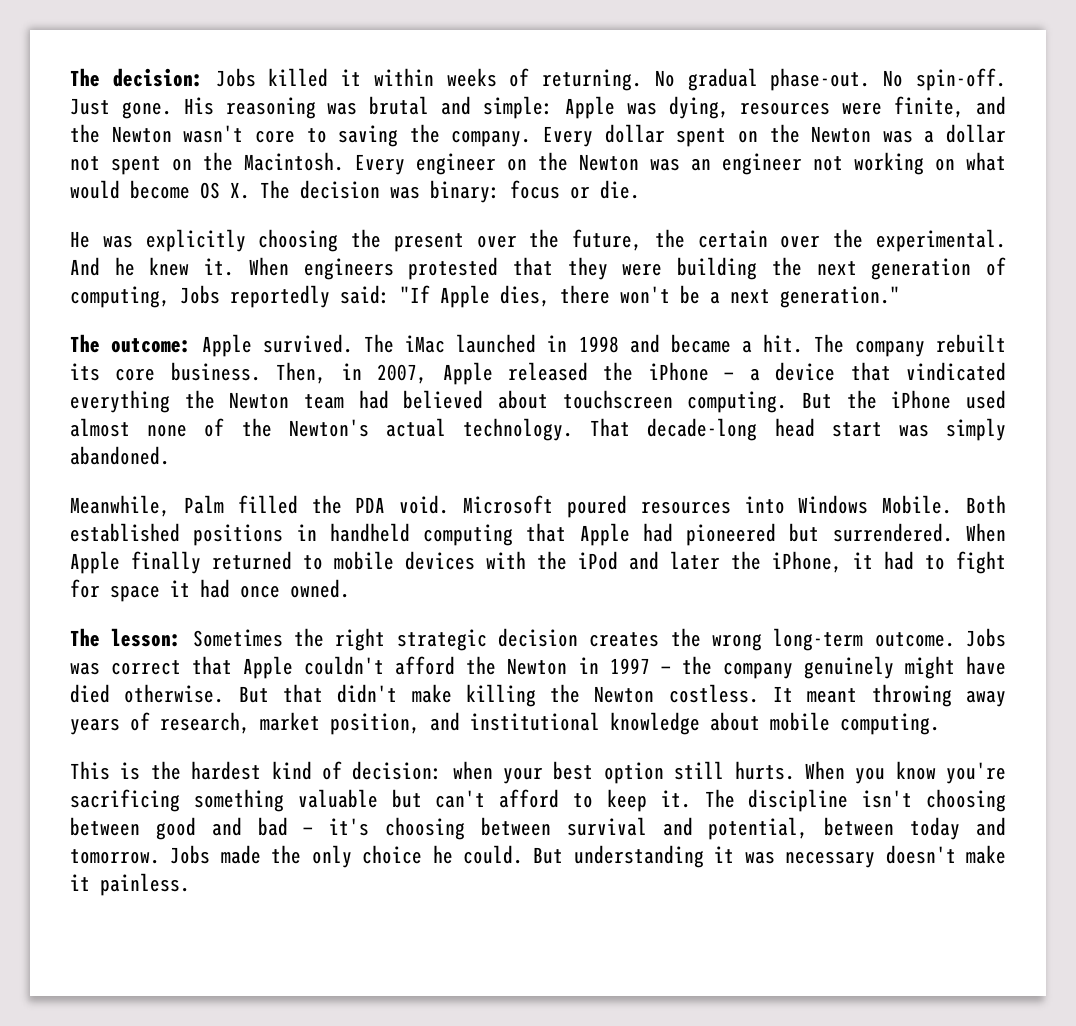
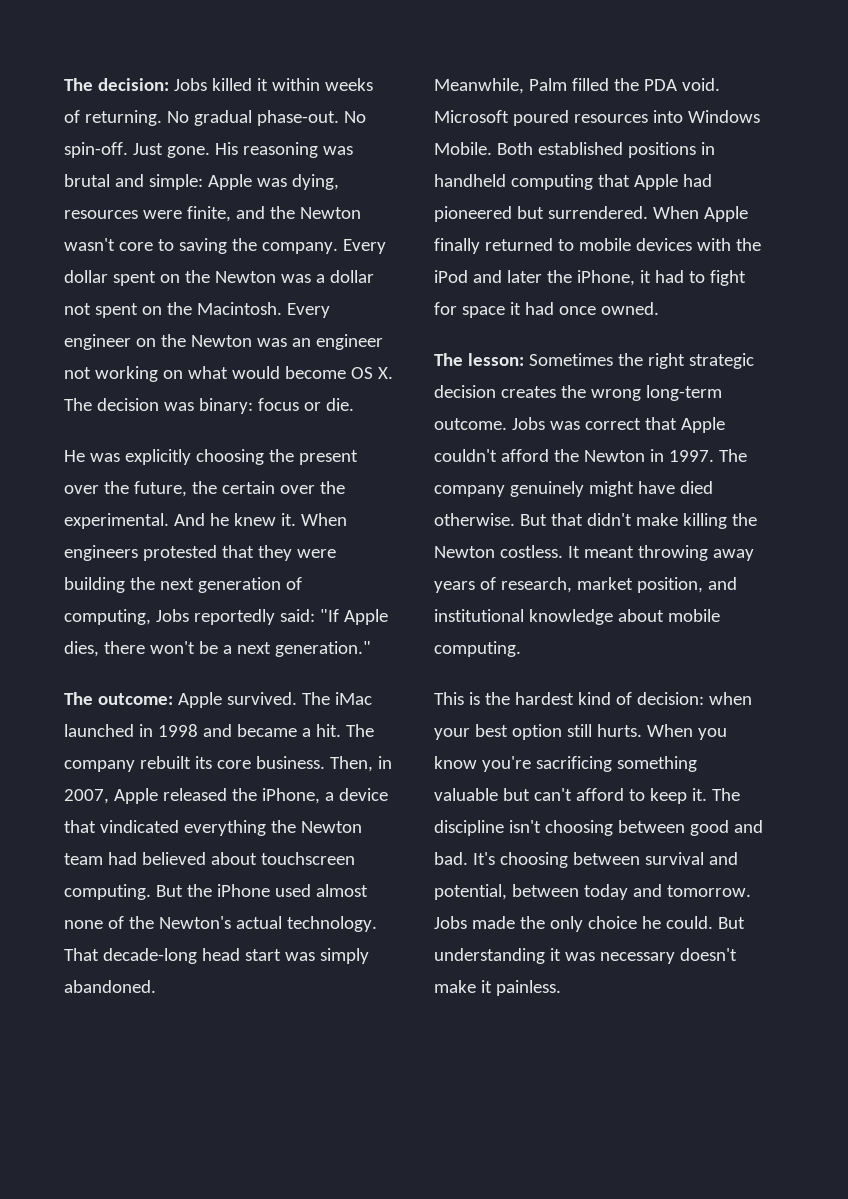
[648,362,735,381] iPhone — -> [261,788,320,804] iPhone,
[609,656,712,675] 1997 — the -> [668,449,747,462] 1997. The
[257,817,370,836] bad — it's -> [434,852,495,865] bad. It's

